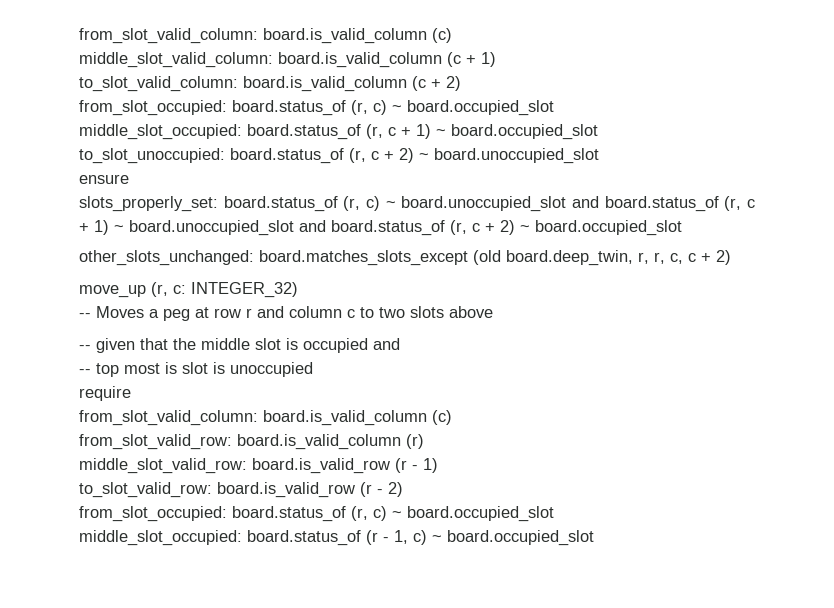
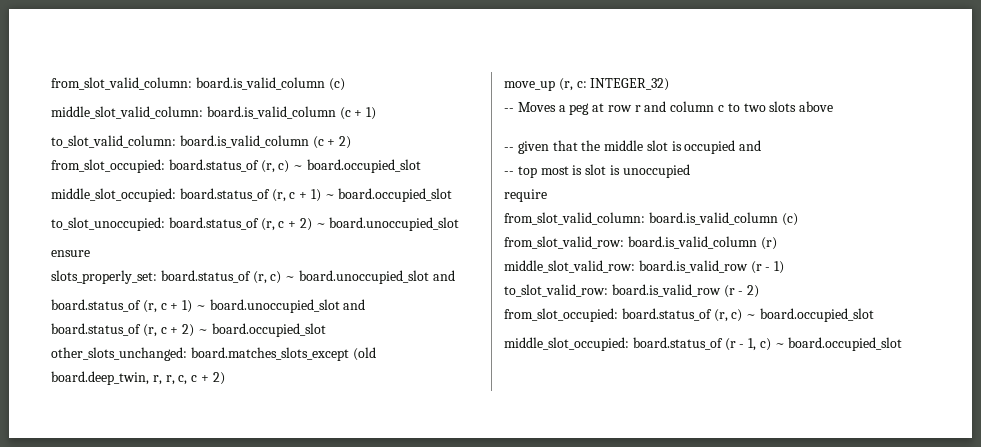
(599, 202) none -> (455, 275) //
(326, 226) none -> (366, 304) //

